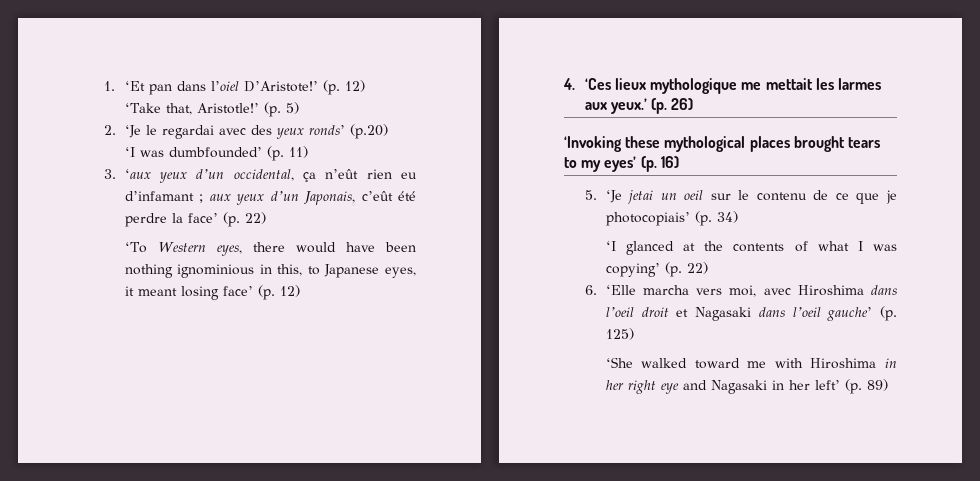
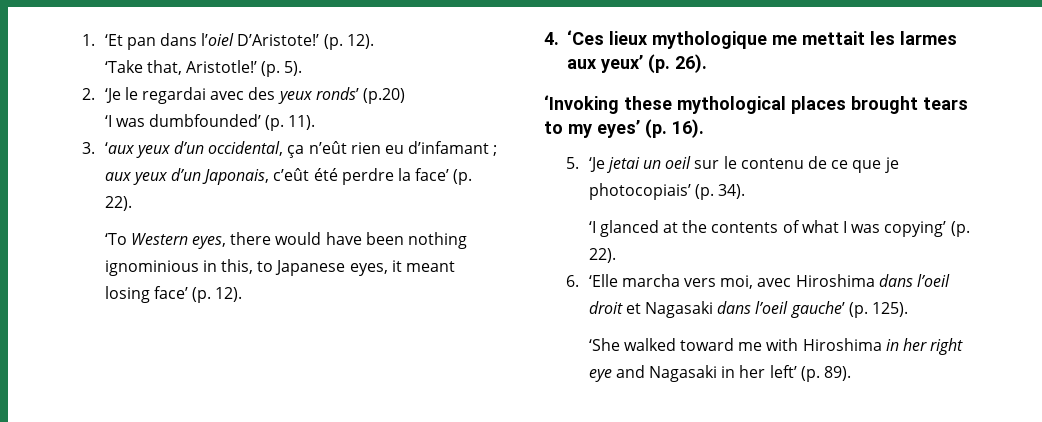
[344,80,365,92] 12) -> [346,34,374,49] 12).
[285,102,299,114] 5) -> [284,61,303,76] 5).
[288,146,308,158] 11) -> [288,115,316,130] 11).
[244,212,266,224] 22) -> [104,196,132,211] 22).
[279,285,300,297] 12) -> [215,287,243,302] 12).
[611,98,694,114] yeux.’ (p. 26) -> [599,54,707,73] yeux’ (p. 26).
[660,156,679,168] 16) -> [672,119,704,138] 16).
[716,211,738,223] 34) -> [718,184,746,199] 34).
[686,262,708,274] 22) -> [588,248,616,263] 22).
[605,328,634,340] 125) -> [871,302,908,317] 125).
[866,379,888,391] 89) -> [823,366,851,381] 89).

